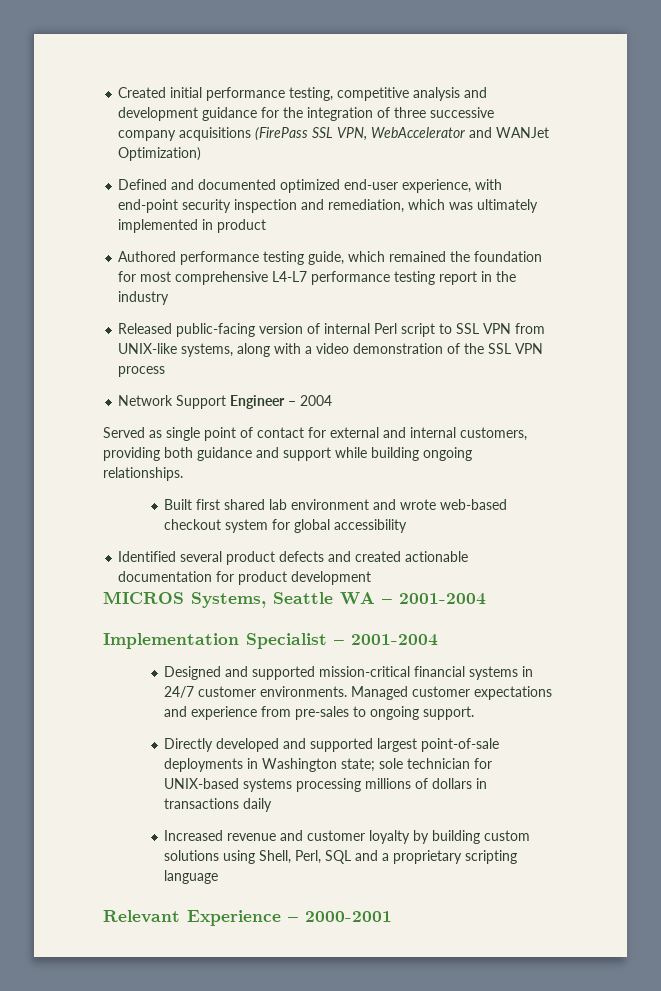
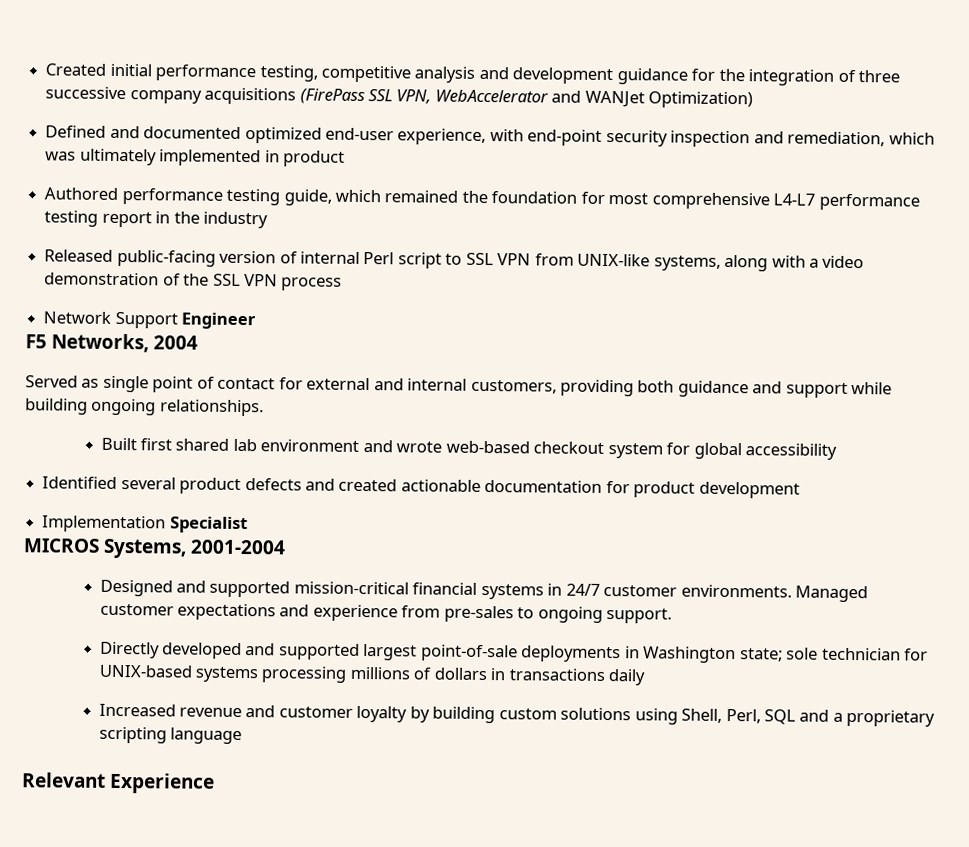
[288,401,297,406] – -> [25,333,150,353] // F5 Networks,
(372, 578) none -> [42,515,248,534] // Implementation Specialist
[273,592,486,605] [103,633,344,649] Seattle WA – 2001-2004 // Implementation Specialist – -> (188, 548) none
[288,911,392,922] – 2000-2001 -> (216, 783) none

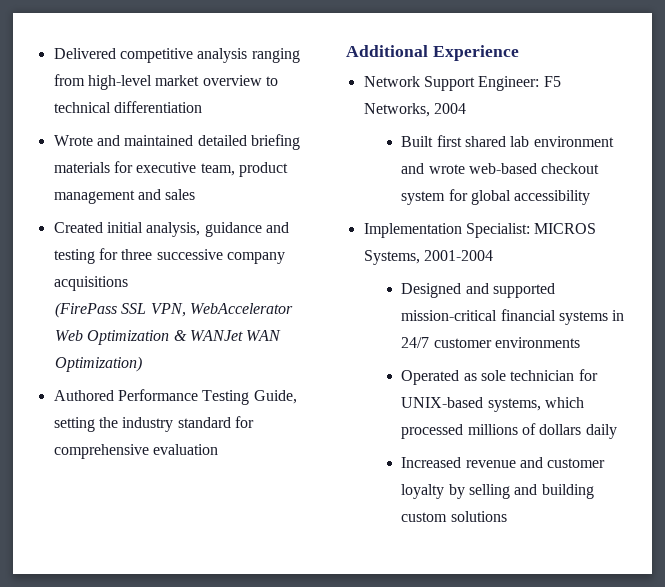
[45,63,856,86] Created initial performance testing, competitive analysis and development guidance for the integration of -> [53,48,300,63] [53,74,278,90] [53,101,202,113] [53,134,300,150] [53,161,288,177] [53,189,196,204] [53,222,289,237] [53,248,118,264] Delivered competitive analysis ranging from high-level market overview to technical differentiation // Wrote and maintained detailed briefing materials for executive team, product management and sales // Created initial analysis, guidance and testing for
(297, 96) none -> (128, 283) //
[551,90,754,109] [45,125,935,148] [45,148,345,167] [44,187,920,211] [44,210,268,229] [44,249,865,272] [44,272,343,291] and WANJet Optimization) // Defined and documented optimized end-user experience, with end-point security inspection and remediation, which was ultimately implemented in product // Authored performance testing guide, which remained the foundation for most comprehensive L4-L7 performance testing report in the industry // Released public-facing version of internal Perl script to SSL VPN from UNIX-like systems, along with a video demonstration of the SSL VPN process -> [54,330,282,345] [54,356,142,372] [53,389,297,405] [53,416,254,432] [53,444,218,459] [346,45,519,61] Web Optimization & WANJet WAN Optimization) // Authored Performance Testing Guide, setting the industry standard for comprehensive evaluation // Additional Experience
[181,312,257,330] Engineer // -> [478,76,540,91] Engineer:
[25,375,893,398] [25,398,264,417] // Served as single point of contact for external and internal customers, providing both guidance and support while building ongoing relationships. -> (466, 108) none
[42,476,800,499] // Identified several product defects and created actionable documentation for product development -> (591, 197) none
[169,516,248,534] Specialist // -> [465,223,530,238] Specialist:
[680,584,869,603] [99,603,673,624] [99,641,783,664] environments. Managed customer expectations and experience from pre-sales to ongoing support. // Directly developed and supported largest point-of-sale deployments in Washington state; -> [495,337,581,348] [401,370,477,385] environments // Operated as
[194,666,347,683] systems processing -> [487,397,585,412] [401,424,464,439] systems, which processed
[490,668,605,681] in transactions -> (582, 429) none
(430, 714) none -> [469,484,538,499] selling and
[634,708,936,727] [98,726,242,745] [22,772,216,794] using Shell, Perl, SQL and a proprietary scripting language // Relevant Experience -> (507, 516) none

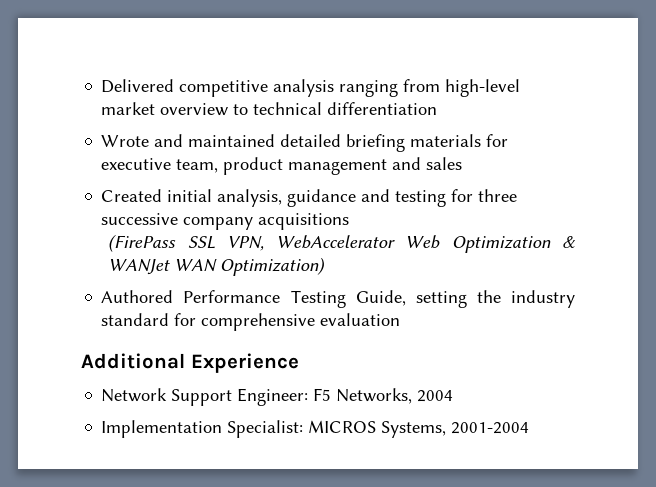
[401,135,614,147] [401,163,600,174] [401,189,591,205] // Built first shared lab environment and wrote web-based checkout system for global accessibility -> (454, 396) none
[401,283,556,298] [401,309,625,325] [401,337,581,348] [401,369,598,385] [401,397,585,412] [401,423,617,439] [401,457,606,468] [401,484,594,499] [401,511,507,522] // Designed and supported mission-critical financial systems in 24/7 customer environments // Operated as sole technician for UNIX-based systems, which processed millions of dollars daily // Increased revenue and customer loyalty by selling and building custom solutions -> (530, 428) none

